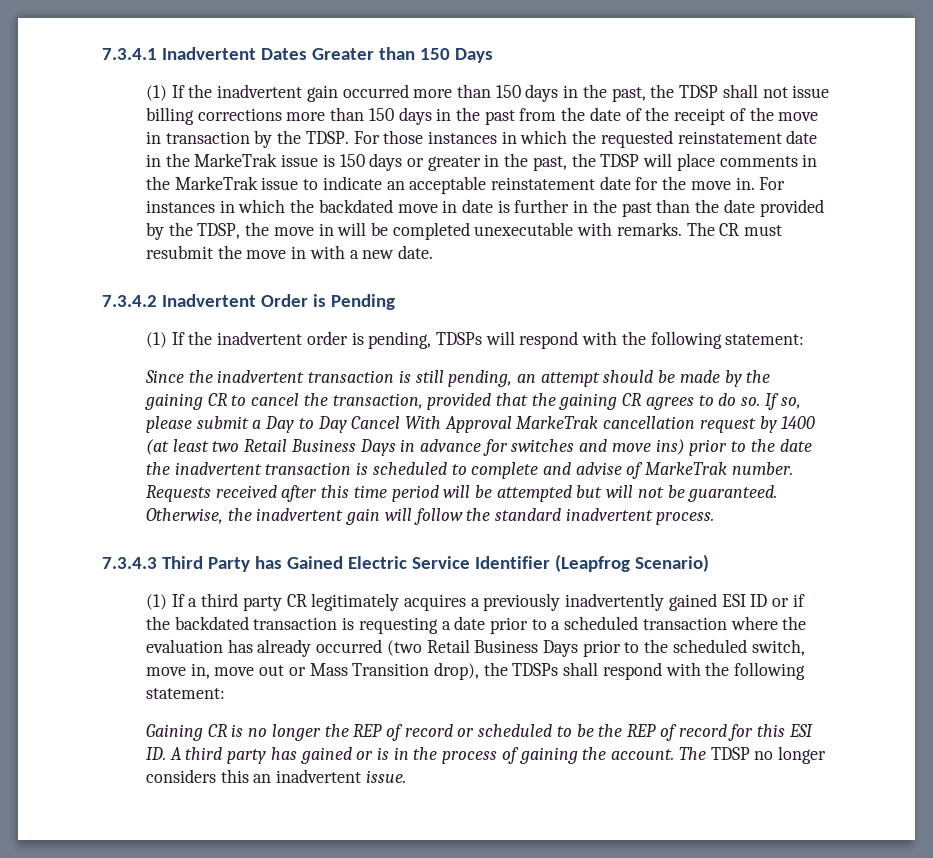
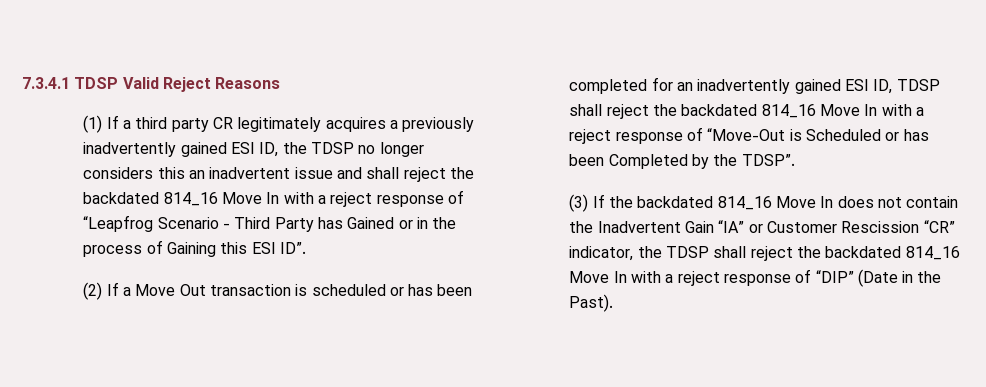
[161,47,493,63] [145,84,830,102] [145,107,819,125] [145,130,818,148] [145,153,818,171] [145,176,786,194] [145,199,824,217] [145,222,783,240] [145,245,434,259] [102,294,395,310] [145,331,805,349] [144,370,771,387] [144,393,801,410] [145,416,816,433] [145,439,812,456] [145,462,793,479] [145,485,778,502] [145,508,715,525] [102,554,709,572] Inadvertent Dates Greater than 150 Days // (1) If the inadvertent gain occurred more than 150 days in the past, the TDSP shall not issue billing corrections more than 150 days in the past from the date of the receipt of the move in transaction by the TDSP. For those instances in which the requested reinstatement date in the MarkeTrak issue is 150 days or greater in the past, the TDSP will place comments in the MarkeTrak issue to indicate an acceptable reinstatement date for the move in. For instances in which the backdated move in date is further in the past than the date provided by the TDSP, the move in will be completed unexecutable with remarks. The CR must resubmit the move in with a new date. // 7.3.4.2 Inadvertent Order is Pending // (1) If the inadvertent order is pending, TDSPs will respond with the following statement: // Since the inadvertent transaction is still pending, an attempt should be made by the gaining CR to cancel the transaction, provided that the gaining CR agrees to do so. If so, please submit a Day to Day Cancel With Approval MarkeTrak cancellation request by 1400 (at least two Retail Business Days in advance for switches and move ins) prior to the date the inadvertent transaction is scheduled to complete and advise of MarkeTrak number. Requests received after this time period will be attempted but will not be guaranteed. Otherwise, the inadvertent gain will follow the standard inadvertent process. // 7.3.4.3 Third Party has Gained Electric Service Identifier (Leapfrog Scenario) -> [74,77,281,92] TDSP Valid Reject Reasons
[750,594,805,607] [145,616,807,634] [145,639,805,657] [145,662,806,680] [145,688,225,699] [145,724,813,741] [145,747,706,764] ID or if the backdated transaction is requesting a date prior to a scheduled transaction where the evaluation has already occurred (two Retail Business Days prior to the scheduled switch, move in, move out or Mass Transition drop), the TDSPs shall respond with the following statement: // Gaining CR is no longer the REP of record or scheduled to be the REP of record for this ESI ID. A third party has gained or is in the process of gaining the account. The -> [259,142,307,157] ID, the
[365,770,406,783] issue. -> [294,167,474,182] [83,190,464,207] [83,215,457,232] [83,240,306,257] [83,282,473,300] [569,77,940,94] [569,104,924,119] [569,127,929,144] [569,154,795,169] [569,194,959,212] [569,220,955,233] [569,246,960,261] [569,269,942,287] [569,294,614,312] issue and shall reject the backdated 814_16 Move In with a reject response of “Leapfrog Scenario - Third Party has Gained or in the process of Gaining this ESI ID”. // (2) If a Move Out transaction is scheduled or has been completed for an inadvertently gained ESI ID, TDSP shall reject the backdated 814_16 Move In with a reject response of “Move-Out is Scheduled or has been Completed by the TDSP”. // (3) If the backdated 814_16 Move In does not contain the Inadvertent Gain “IA” or Customer Rescission “CR” indicator, the TDSP shall reject the backdated 814_16 Move In with a reject response of “DIP” (Date in the Past).

